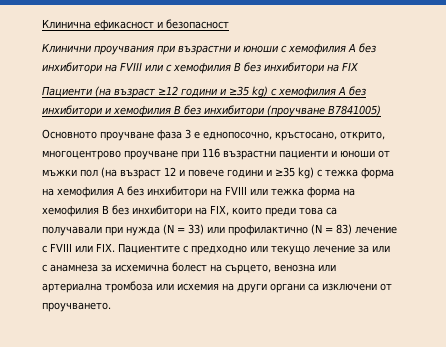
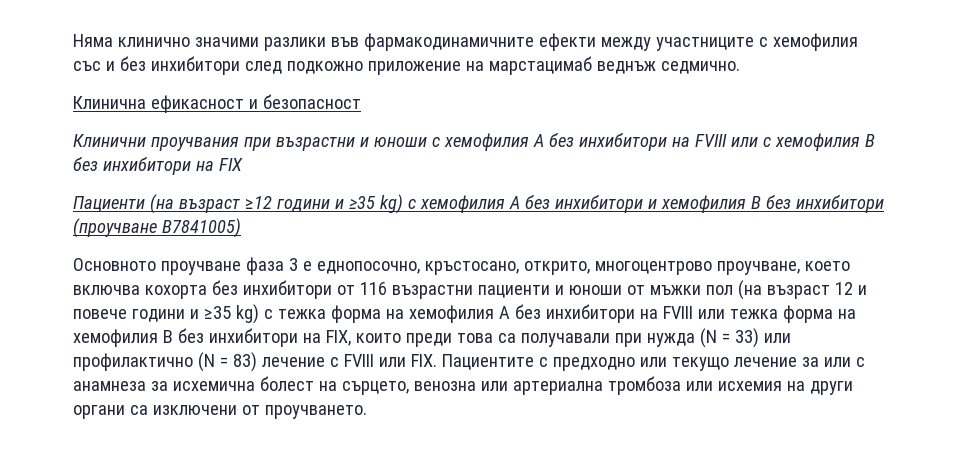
(42, 24) none -> [73,33,858,51] [73,56,740,75] Няма клинично значими разлики във фармакодинамичните ефекти между участниците с хемофилия със и без инхибитори след подкожно приложение на марстацимаб веднъж седмично. //
[124,150,199,160] проучване при -> [716,261,850,275] [73,280,355,299] проучване, което включва кохорта без инхибитори от

